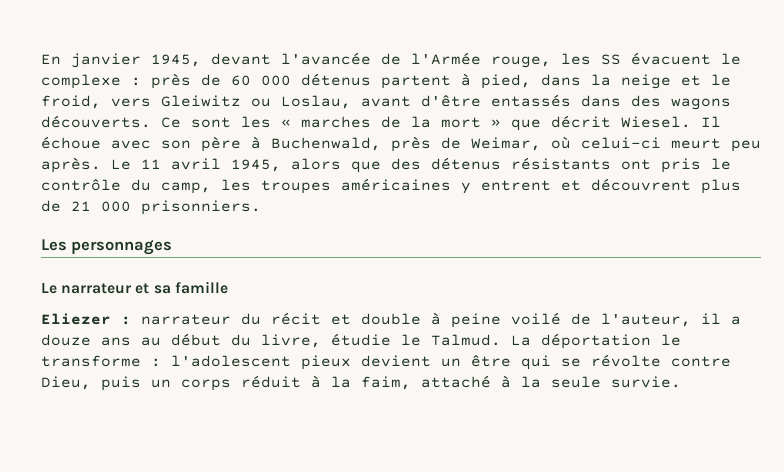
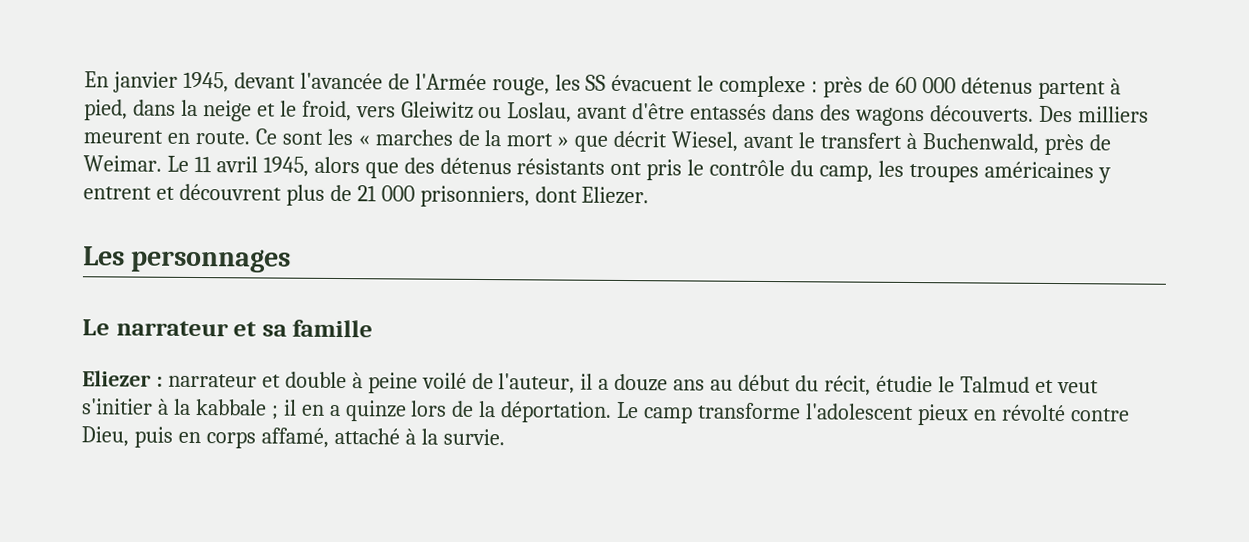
(151, 121) none -> [1038,105,1149,123] [83,130,250,145] Des milliers meurent en route.
[621,116,721,128] [41,136,761,152] [41,157,101,173] Wiesel. Il échoue avec son père à Buchenwald, près de Weimar, où celui-ci meurt peu après. -> [671,131,1111,156] [83,155,162,172] Wiesel, avant le transfert à Buchenwald, près de Weimar.
[141,200,261,215] prisonniers. -> [419,185,650,208] prisonniers, dont Eliezer.
[241,312,321,325] du récit -> (257, 380) none
[261,334,321,348] livre, -> [823,375,871,396] récit,
[431,333,681,349] [41,354,731,370] [41,375,411,391] Talmud. La déportation le transforme : l'adolescent pieux devient un être qui se révolte contre Dieu, puis un corps réduit à la faim, -> [959,376,1099,394] [81,398,1130,426] [81,426,329,449] Talmud et veut s'initier à la kabbale ; il en a quinze lors de la déportation. Le camp transforme l'adolescent pieux en révolté contre Dieu, puis en corps affamé,
[551,376,601,388] seule -> (438, 436) none

